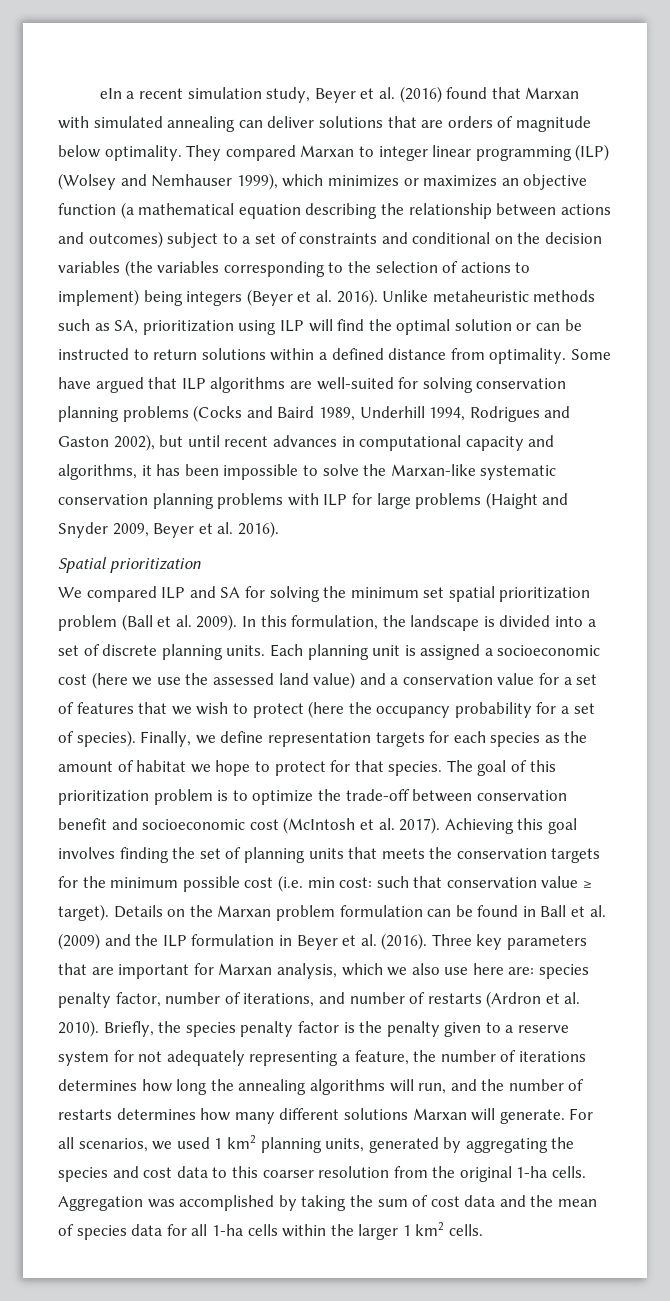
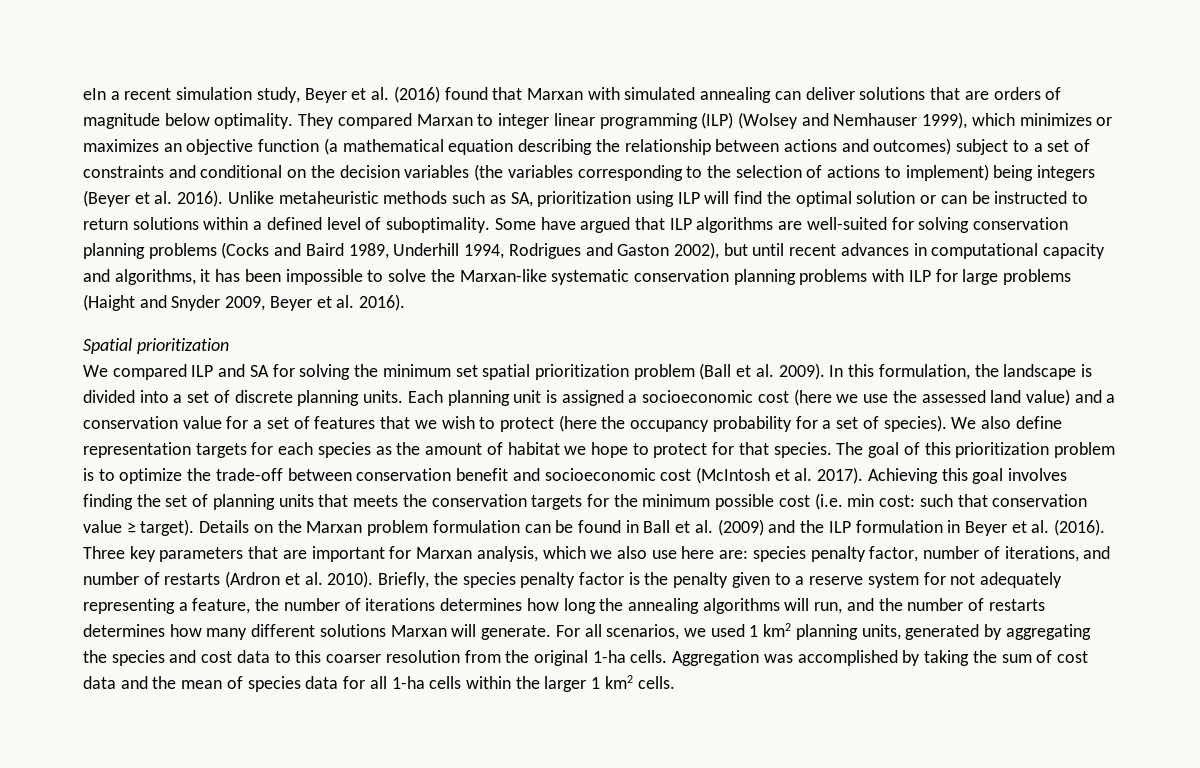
[388,348,567,364] distance from optimality. -> [326,217,491,233] level of suboptimality.
[140,731,216,747] Finally, we -> [951,416,1011,429] We also

